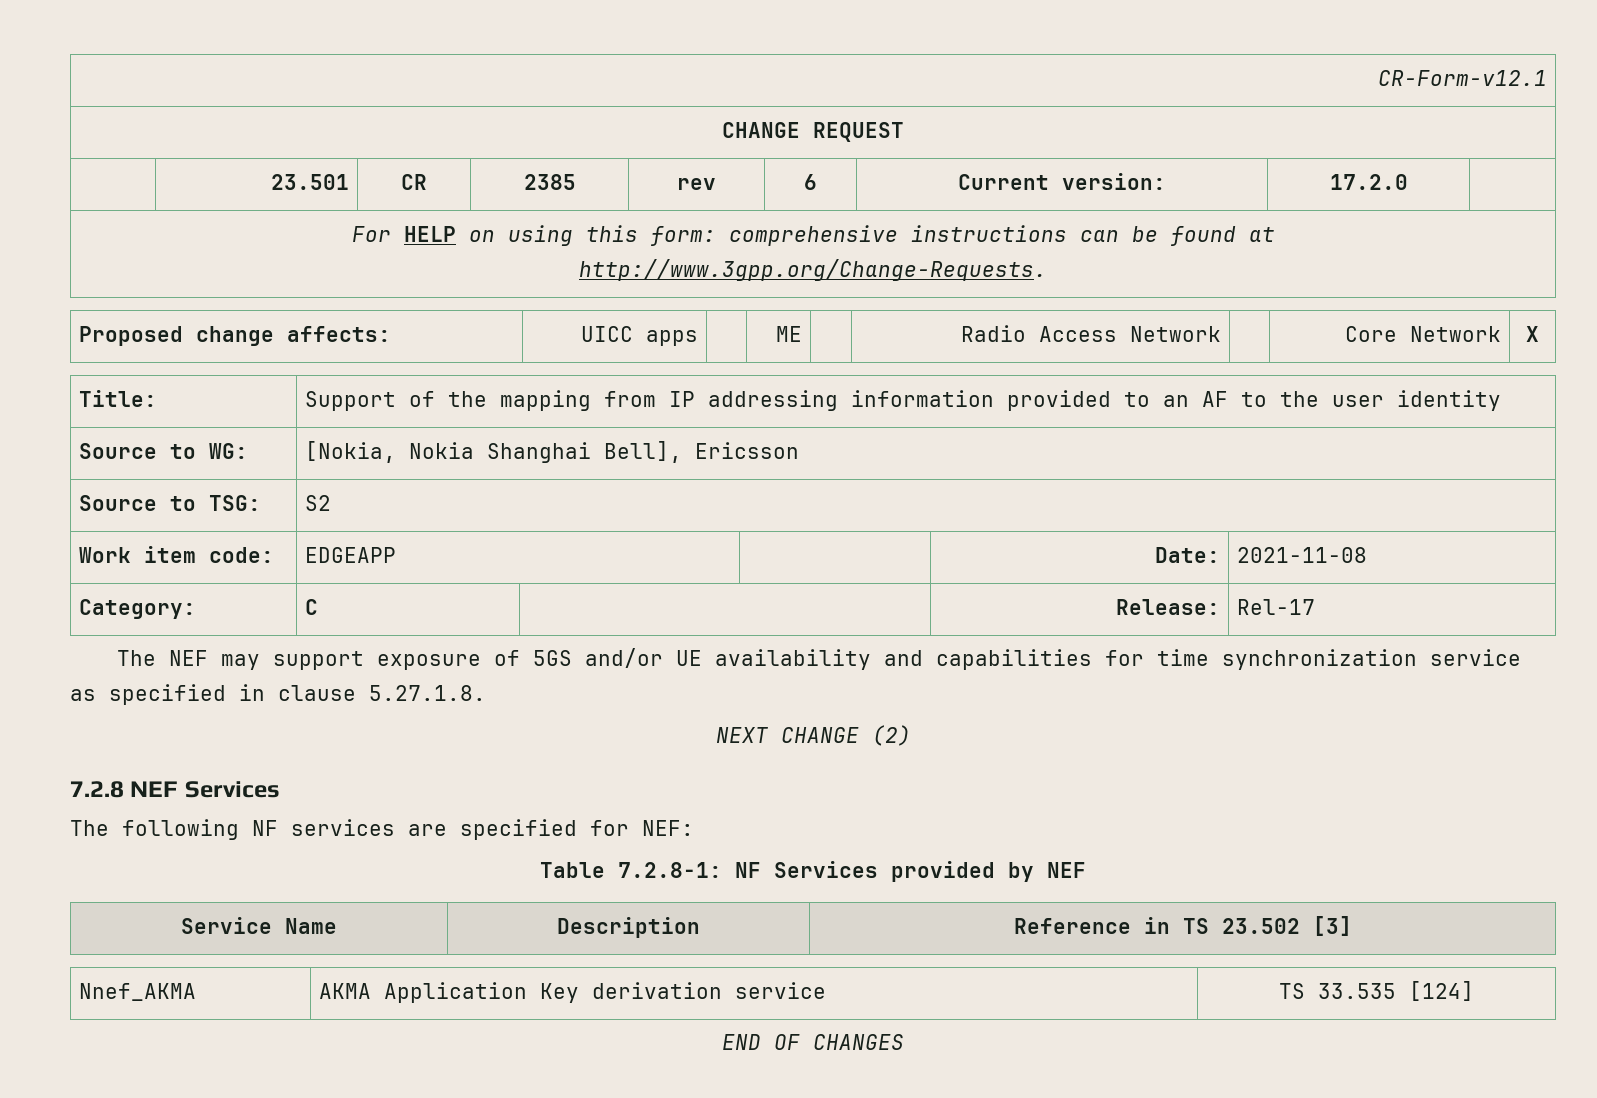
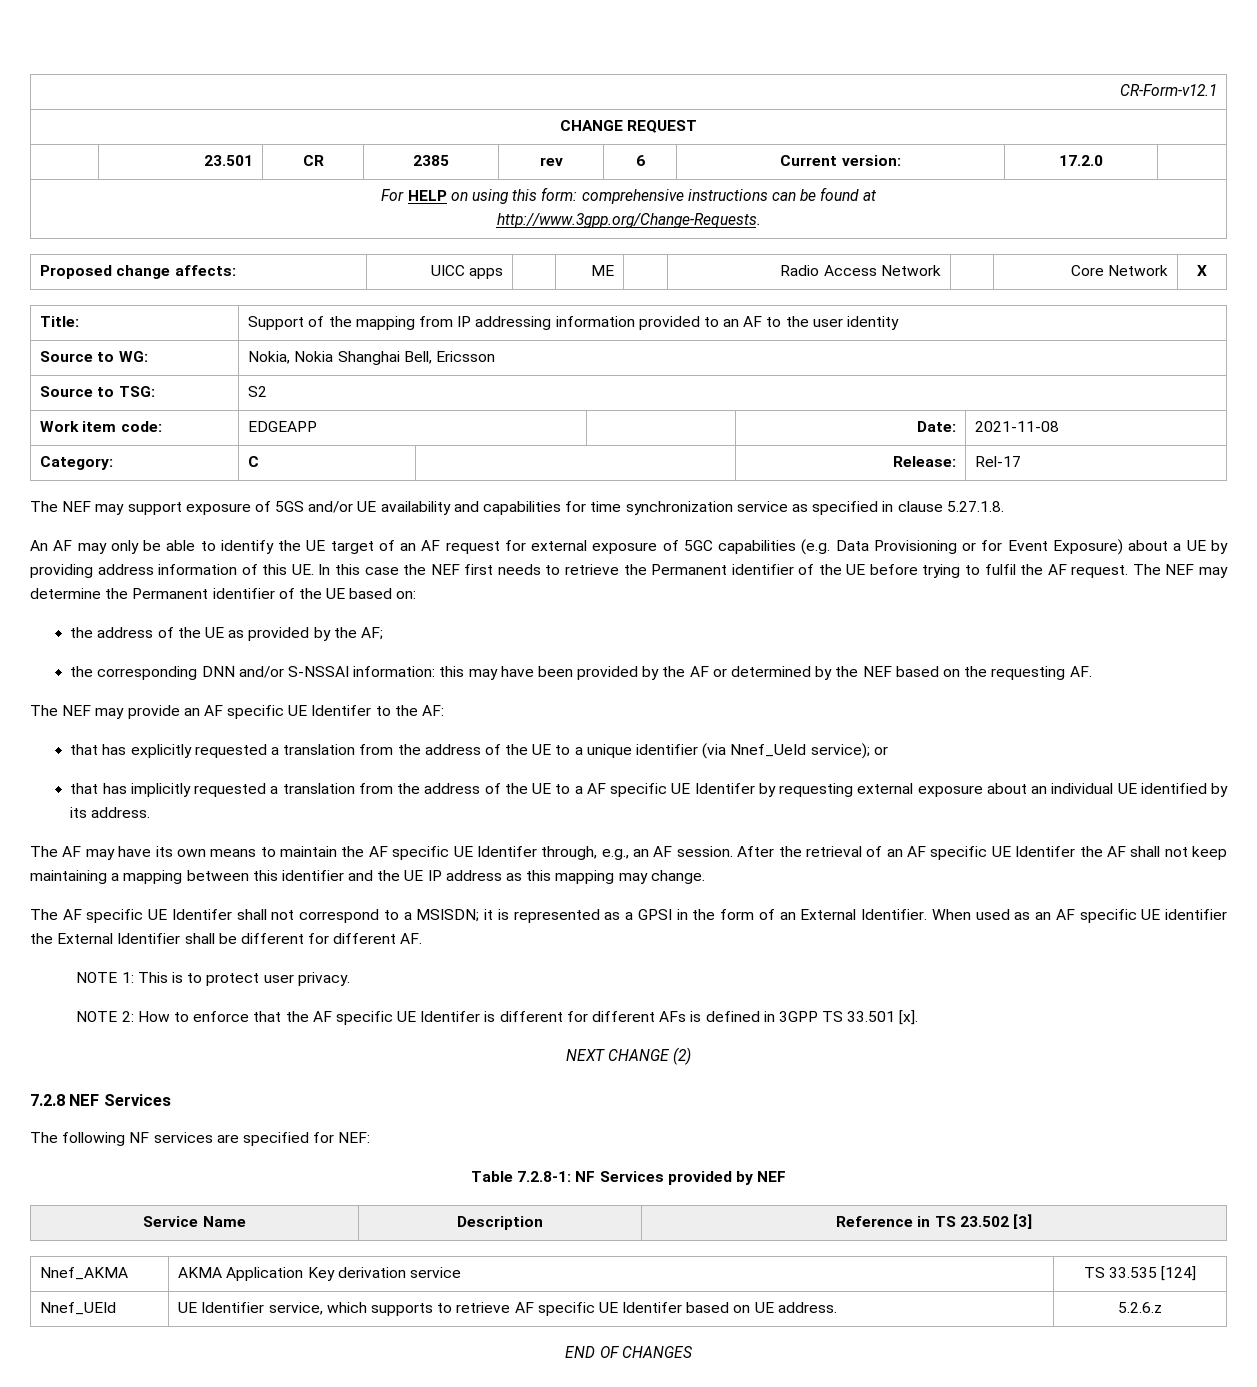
[305,441,397,463] [Nokia, -> [248,351,291,364] Nokia,
[604,441,683,463] Bell], -> [403,351,432,364] Bell,
(486, 693) none -> [30,539,1228,555] [30,564,1228,578] [30,588,417,599] [70,627,383,641] [70,666,1092,680] [30,705,445,719] [70,743,888,759] [70,783,1228,797] [70,807,151,818] [30,846,1227,860] [30,870,705,884] [30,909,1228,923] [30,933,423,944] [76,972,350,986] [76,1010,919,1025] // An AF may only be able to identify the UE target of an AF request for external exposure of 5GC capabilities (e.g. Data Provisioning or for Event Exposure) about a UE by providing address information of this UE. In this case the NEF first needs to retrieve the Permanent identifier of the UE before trying to fulfil the AF request. The NEF may determine the Permanent identifier of the UE based on: // the address of the UE as provided by the AF; // the corresponding DNN and/or S-NSSAI information: this may have been provided by the AF or determined by the NEF based on the requesting AF. // The NEF may provide an AF specific UE Identifer to the AF: // that has explicitly requested a translation from the address of the UE to a unique identifier (via Nnef_UeId service); or // that has implicitly requested a translation from the address of the UE to a AF specific UE Identifer by requesting external exposure about an individual UE identified by its address. // The AF may have its own means to maintain the AF specific UE Identifer through, e.g., an AF session. After the retrieval of an AF specific UE Identifer the AF shall not keep maintaining a mapping between this identifier and the UE IP address as this mapping may change. // The AF specific UE Identifer shall not correspond to a MSISDN; it is represented as a GPSI in the form of an External Identifier. When used as an AF specific UE identifier the External Identifier shall be different for different AF. // NOTE 1: This is to protect user privacy. // NOTE 2: How to enforce that the AF specific UE Identifer is different for different AFs is defined in 3GPP TS 33.501 [x].
(1474, 991) none -> [40,1302,117,1315] [178,1302,837,1316] [1118,1302,1162,1313] // Nnef_UEId | UE Identifier service, which supports to retrieve AF specific UE Identifer based on UE address. | 5.2.6.z

